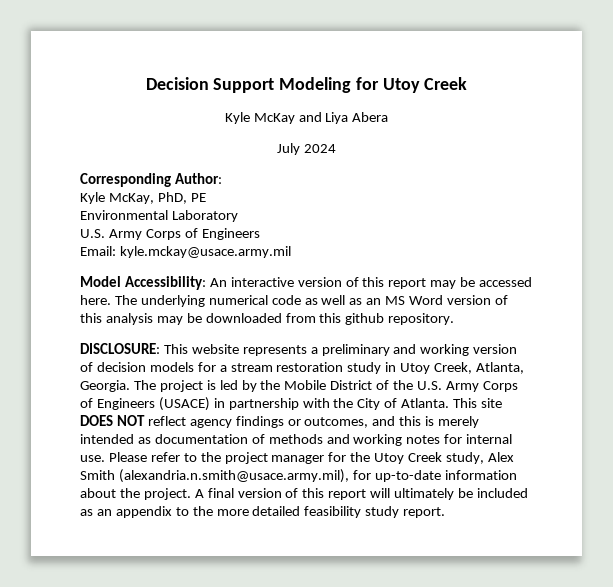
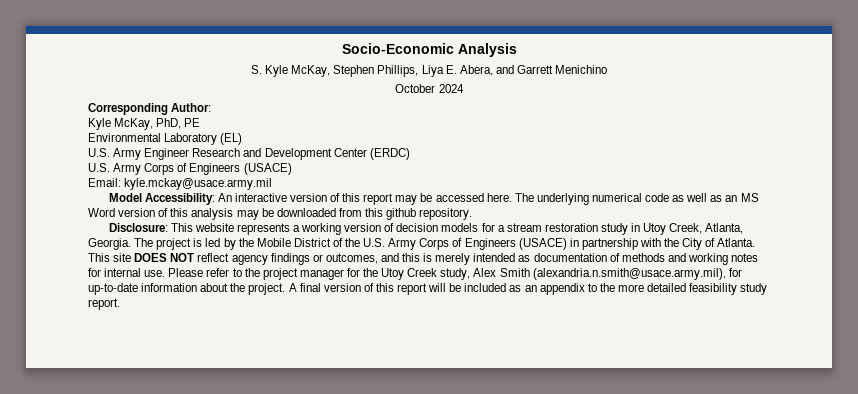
[145,77,468,93] [224,112,389,124] [277,143,301,155] Decision Support Modeling for Utoy Creek // Kyle McKay and Liya Abera // July -> [341,43,517,57] [250,65,608,77] [395,84,436,93] Socio-Economic Analysis // S. Kyle McKay, Stephen Phillips, Liya E. Abera, and Garrett Menichino // October
[80,228,260,240] // U.S. Army Corps of Engineers -> [220,133,243,145] [88,148,410,160] [88,163,292,175] (EL) // U.S. Army Engineer Research and Development Center (ERDC) // U.S. Army Corps of Engineers (USACE)
[80,343,160,354] DISCLOSURE: -> [108,223,168,232] Disclosure:
[321,344,417,356] preliminary and -> (300, 228) none
[394,488,455,500] ultimately -> (447, 287) none

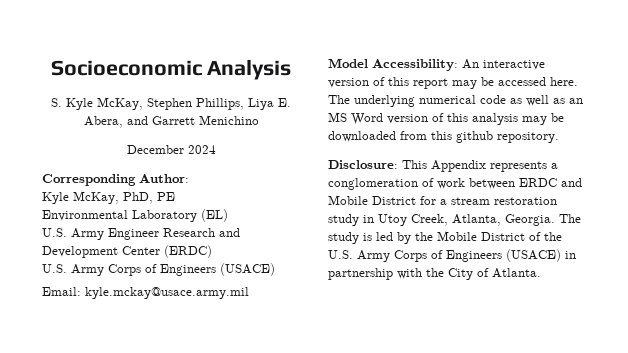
[341,43,454,54] Socio-Economic -> [50,60,202,76] Socioeconomic
[395,84,436,93] October -> [126,145,184,154] December
[194,223,234,232] website -> [431,160,486,172] Appendix
[301,223,479,235] working version of decision models -> [328,178,582,190] [328,195,416,205] conglomeration of work between ERDC and Mobile District
[156,238,192,250] project -> [328,232,359,244] study
[88,253,759,265] [88,268,742,280] [88,283,768,295] [88,298,120,310] This site DOES NOT reflect agency findings or outcomes, and this is merely intended as documentation of methods and working notes for internal use. Please refer to the project manager for the Utoy Creek study, Alex Smith (alexandria.n.smith@usace.army.mil), for up-to-date information about the project. A final version of this report will be included as an appendix to the more detailed feasibility study report. -> (541, 273) none

